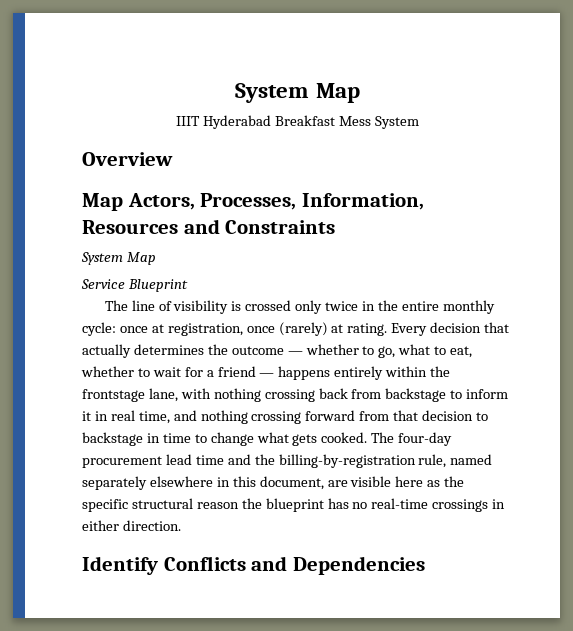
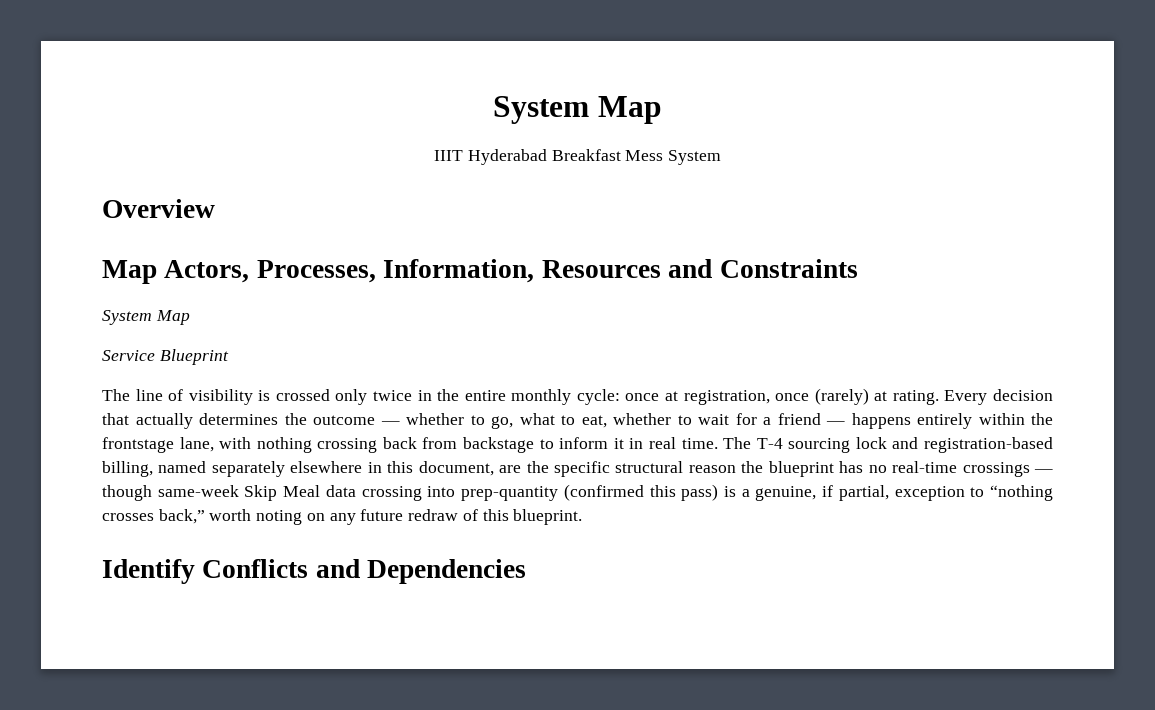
[138,410,489,424] [82,432,453,446] [82,454,447,468] time, and nothing crossing forward from that decision to backstage in time to change what gets cooked. The four-day procurement lead time and the billing-by-registration rule, -> [681,437,1053,453] [102,461,153,477] time. The T-4 sourcing lock and registration-based billing,
[350,476,441,487] visible here as -> (522, 469) none
[492,499,506,509] [82,520,181,531] in either direction. -> [1034,469,1054,473] [102,484,1053,501] [102,509,583,525] — though same-week Skip Meal data crossing into prep-quantity (confirmed this pass) is a genuine, if partial, exception to “nothing crosses back,” worth noting on any future redraw of this blueprint.

